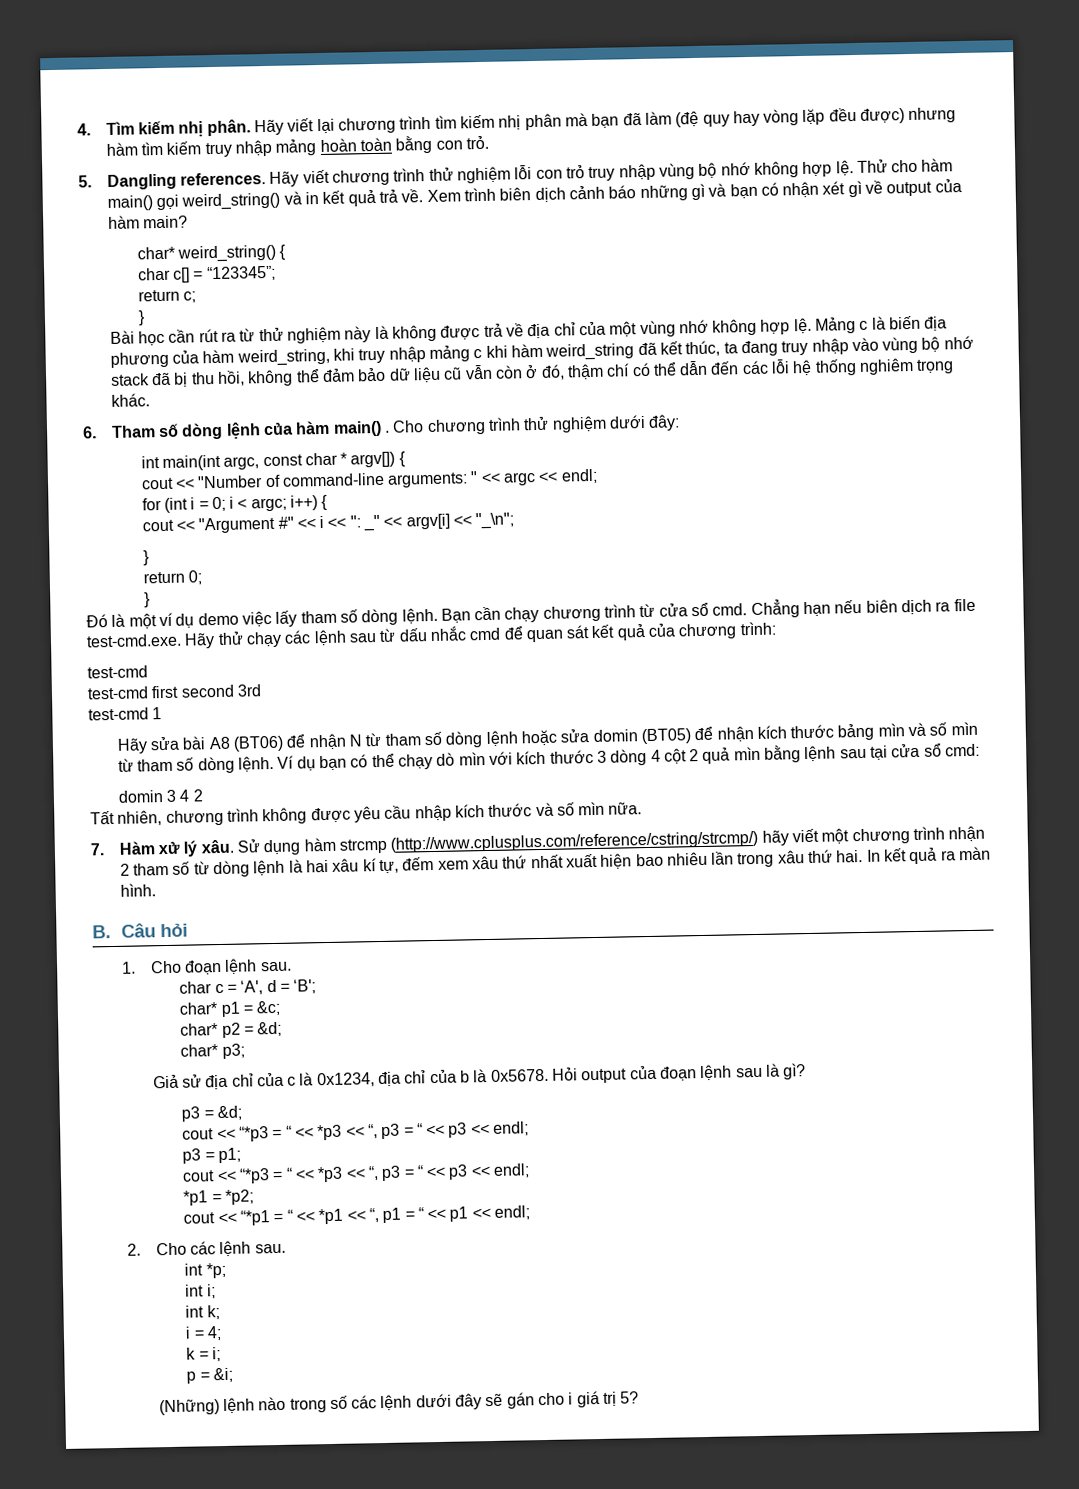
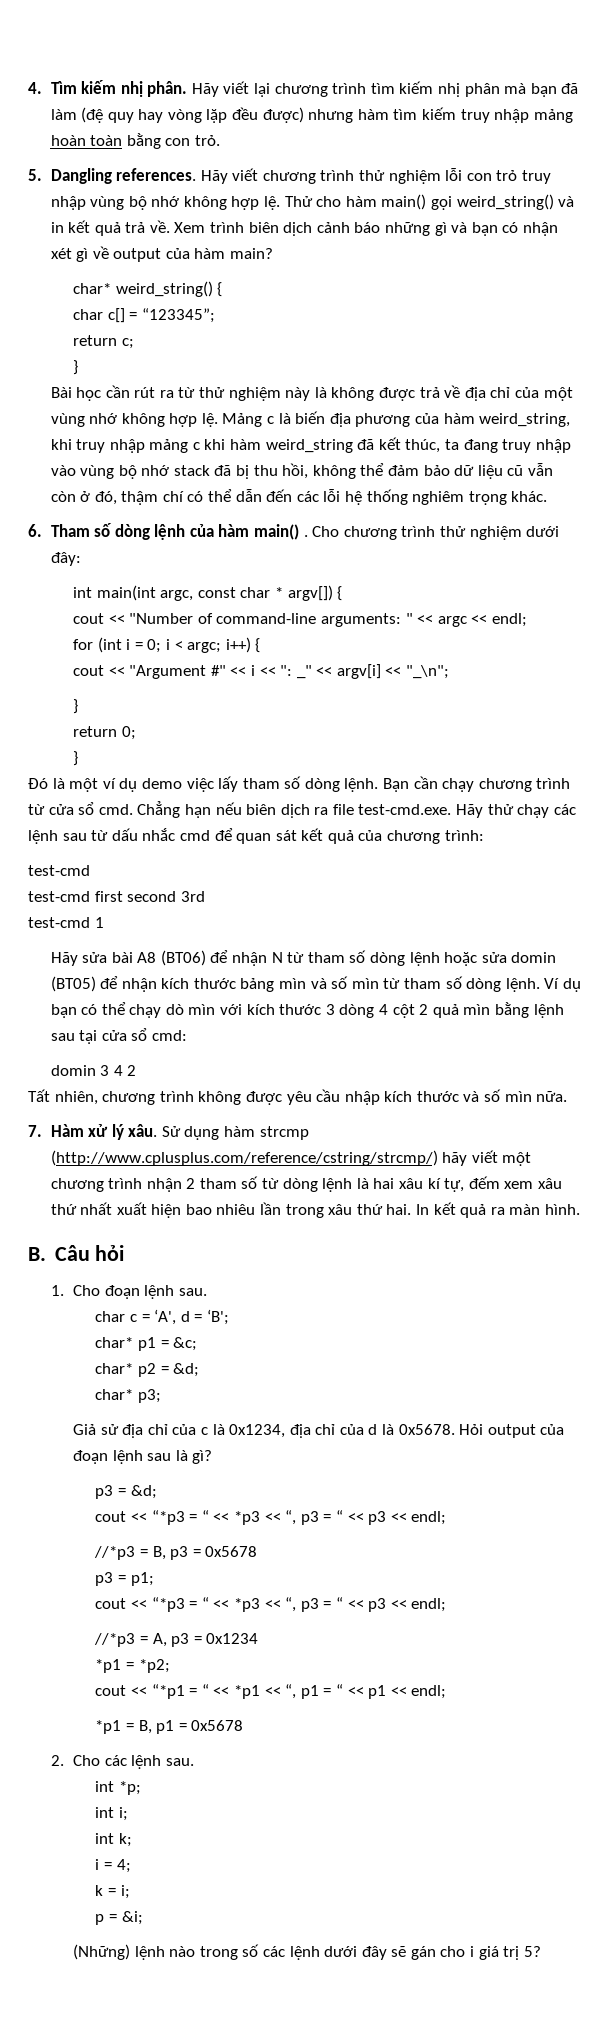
[460,1070,471,1083] b -> [368,1424,378,1435] d
(530, 1128) none -> [94,1546,258,1560] // //*p3 = B, p3 = 0x5678
(531, 1170) none -> [94,1633,259,1647] // //*p3 = A, p3 = 0x1234
(531, 1212) none -> [95,1720,244,1734] // *p1 = B, p1 = 0x5678

